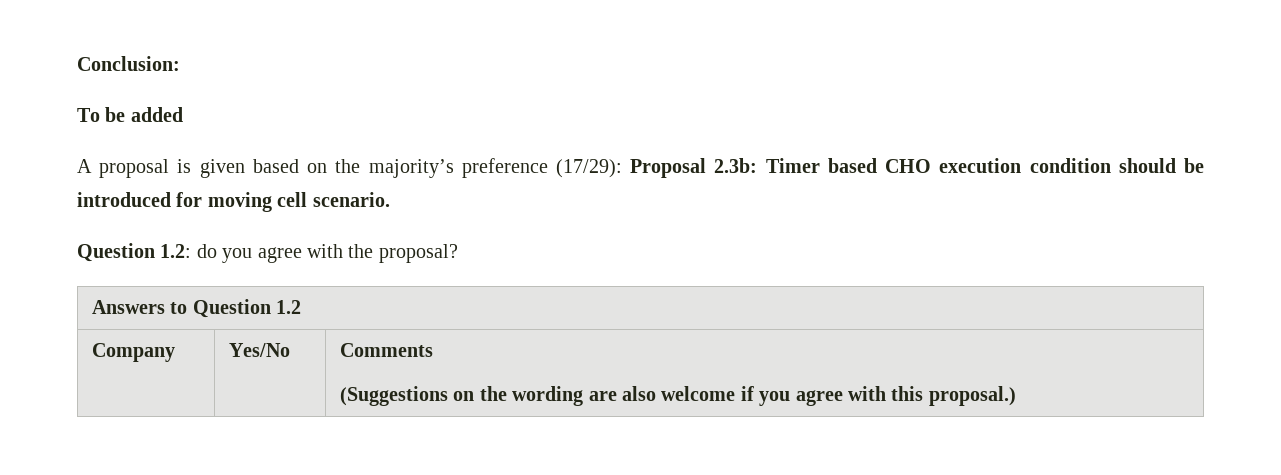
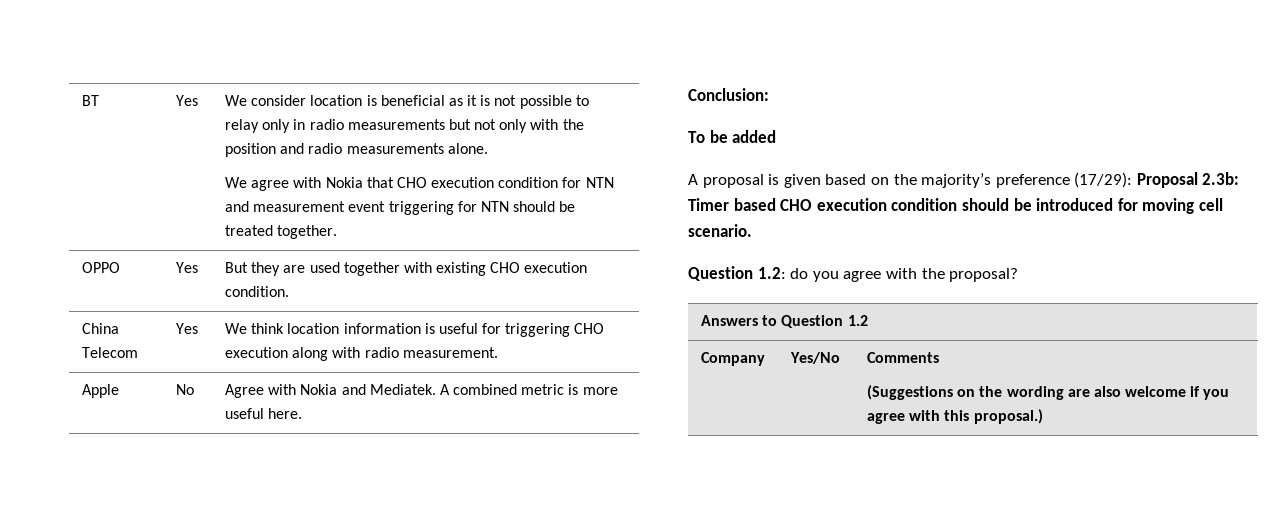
(77, 63) none -> [81,95,99,106] [175,95,198,106] [224,95,589,109] [224,119,584,133] [224,143,488,157] [224,177,614,191] [224,201,576,215] [224,225,338,239] [81,262,120,273] [175,262,198,273] [224,262,588,276] [224,286,289,297] [81,323,119,334] [81,347,138,358] [175,323,198,334] [224,323,605,337] [224,347,498,361] [81,384,119,398] [175,384,194,395] [224,384,618,398] [224,408,303,419] BT | Yes | We consider location is beneficial as it is not possible to relay only in radio measurements but not only with the position and radio measurements alone. // We agree with Nokia that CHO execution condition for NTN and measurement event triggering for NTN should be treated together. // OPPO | Yes | But they are used together with existing CHO execution condition. // China Telecom | Yes | We think location information is useful for triggering CHO execution along with radio measurement. // Apple | No | Agree with Nokia and Mediatek. A combined metric is more useful here. //

